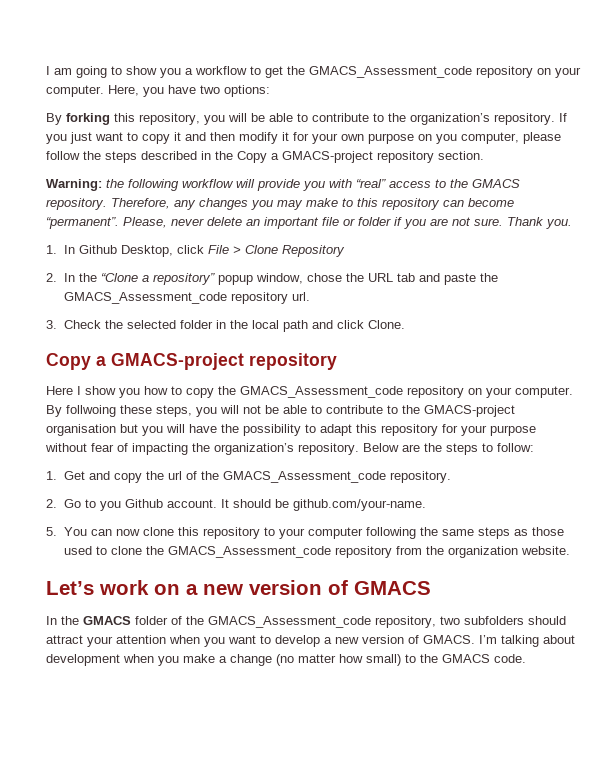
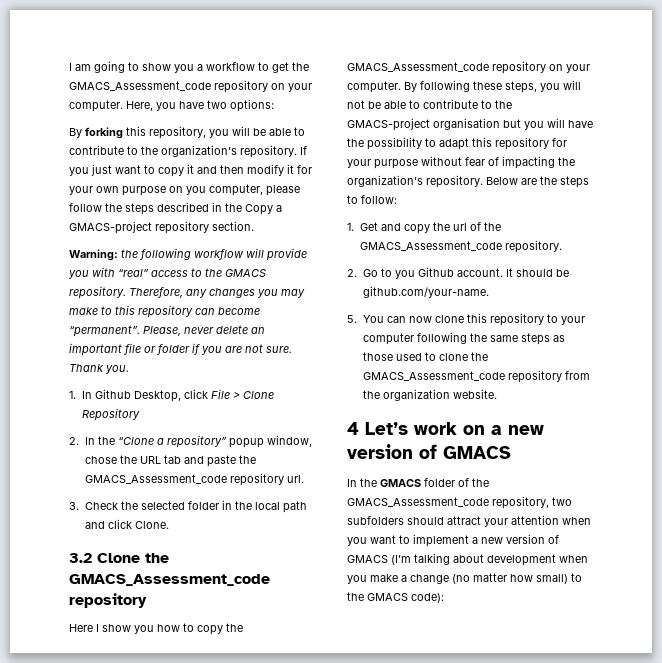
[46,353,244,370] Copy a GMACS-project -> [69,553,169,563] [69,574,270,586] 3.2 Clone the GMACS_Assessment_code
[66,405,116,417] follwoing -> [420,80,470,92] following
(570, 550) none -> [347,422,359,435] 4
[275,635,497,647] develop a new version of GMACS. I’m -> [413,534,559,547] [347,555,411,565] implement a new version of GMACS (I’m
[494,654,526,663] code. -> [411,593,444,603] code):

